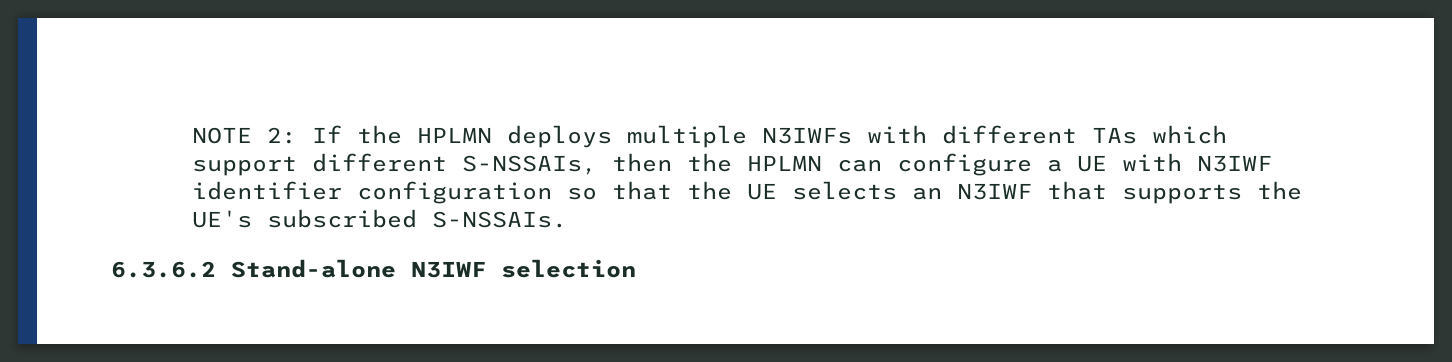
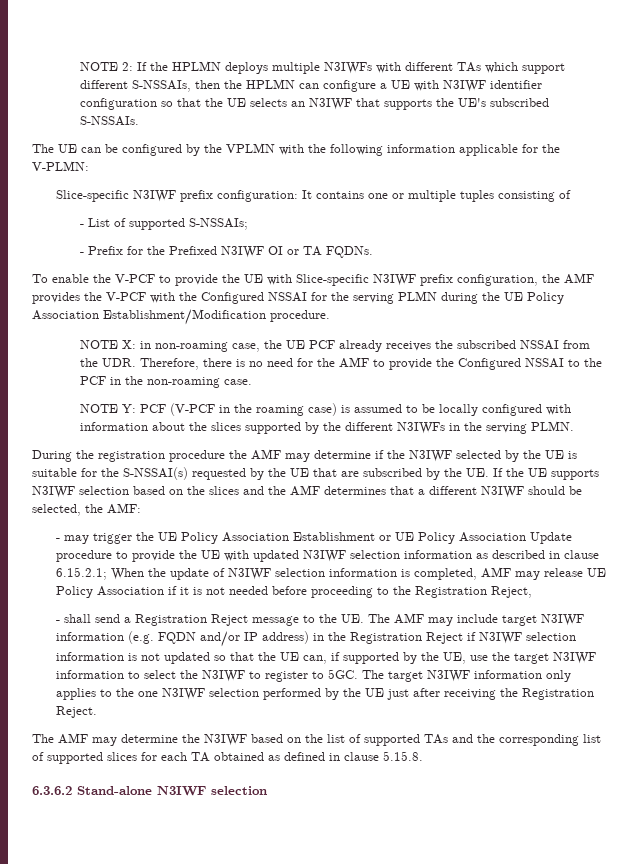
(568, 219) none -> [32,143,560,156] [32,161,89,171] [56,190,572,202] [80,218,249,230] [80,246,374,258] [32,273,594,286] [32,291,564,304] [32,309,330,325] [80,340,591,352] [80,357,603,370] [80,376,253,388] [80,403,572,416] [80,421,575,434] [32,449,577,462] [32,467,599,480] [32,485,582,498] [32,503,141,516] [56,532,573,544] [56,550,600,562] [56,567,607,580] [56,586,533,598] [56,613,585,626] [56,631,577,647] [56,652,597,664] [56,669,572,682] [56,688,595,700] [56,706,98,718] [32,733,601,746] [32,751,423,764] // The UE can be configured by the VPLMN with the following information applicable for the V-PLMN: // Slice-specific N3IWF prefix configuration: It contains one or multiple tuples consisting of // - List of supported S-NSSAIs; // - Prefix for the Prefixed N3IWF OI or TA FQDNs. // To enable the V-PCF to provide the UE with Slice-specific N3IWF prefix configuration, the AMF provides the V-PCF with the Configured NSSAI for the serving PLMN during the UE Policy Association Establishment/Modification procedure. // NOTE X: in non-roaming case, the UE PCF already receives the subscribed NSSAI from the UDR. Therefore, there is no need for the AMF to provide the Configured NSSAI to the PCF in the non-roaming case. // NOTE Y: PCF (V-PCF in the roaming case) is assumed to be locally configured with information about the slices supported by the different N3IWFs in the serving PLMN. // During the registration procedure the AMF may determine if the N3IWF selected by the UE is suitable for the S-NSSAI(s) requested by the UE that are subscribed by the UE. If the UE supports N3IWF selection based on the slices and the AMF determines that a different N3IWF should be selected, the AMF: // - may trigger the UE Policy Association Establishment or UE Policy Association Update procedure to provide the UE with updated N3IWF selection information as described in clause 6.15.2.1; When the update of N3IWF selection information is completed, AMF may release UE Policy Association if it is not needed before proceeding to the Registration Reject, // - shall send a Registration Reject message to the UE. The AMF may include target N3IWF information (e.g. FQDN and/or IP address) in the Registration Reject if N3IWF selection information is not updated so that the UE can, if supported by the UE, use the target N3IWF information to select the N3IWF to register to 5GC. The target N3IWF information only applies to the one N3IWF selection performed by the UE just after receiving the Registration Reject. // The AMF may determine the N3IWF based on the list of supported TAs and the corresponding list of supported slices for each TA obtained as defined in clause 5.15.8.

